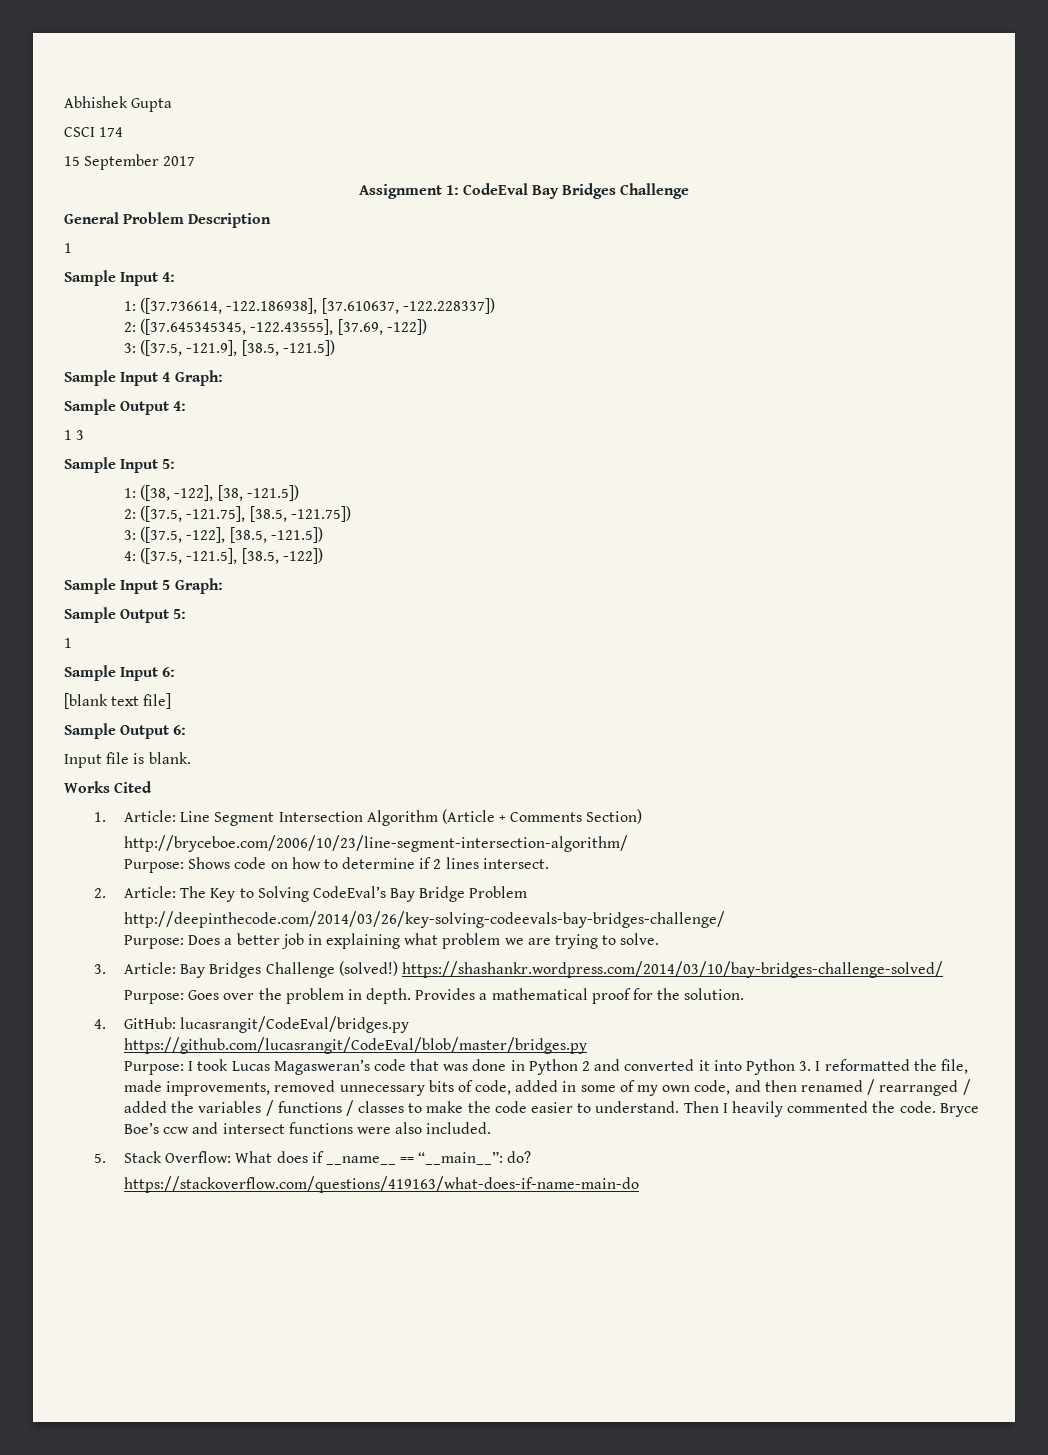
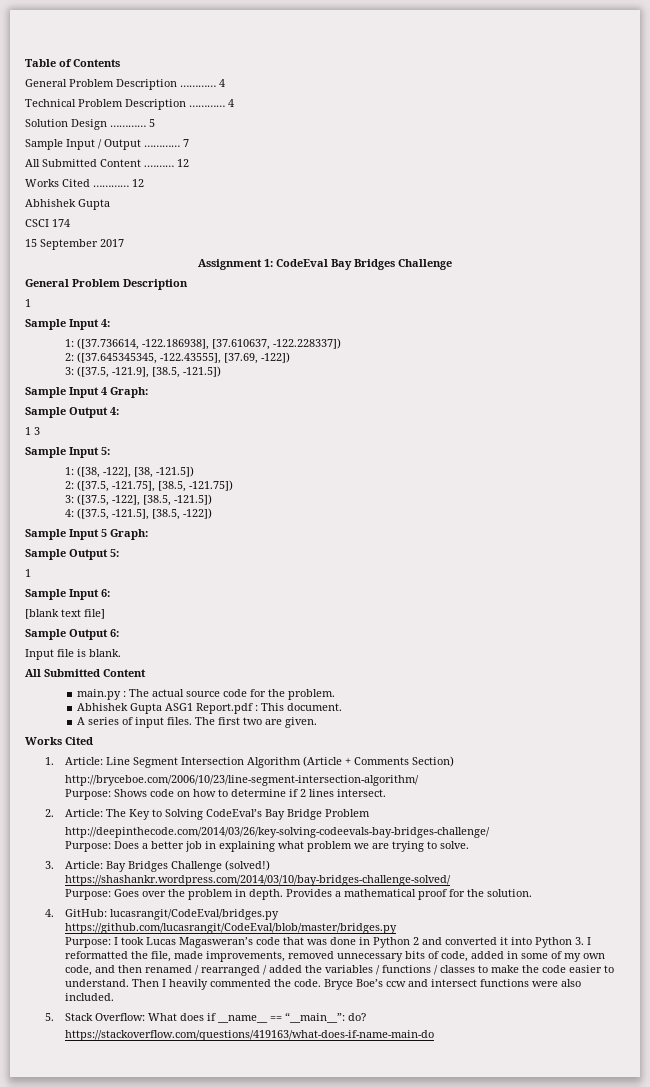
(64, 102) none -> [25,59,120,67] [25,79,225,90] [25,99,234,110] [25,119,155,130] [25,139,189,150] [25,159,189,167] [25,179,144,187] Table of Contents // General Problem Description ………… 4 // Technical Problem Description ………… 4 // Solution Design ………… 5 // Sample Input / Output ………… 7 // All Submitted Content .……… 12 // Works Cited ………… 12 //
(191, 758) none -> [25,669,146,677] [76,689,335,700] [76,703,342,714] [76,717,317,728] // All Submitted Content // main.py : The actual source code for the problem. // Abhishek Gupta ASG1 Report.pdf : This document. // A series of input files. The first two are given.

